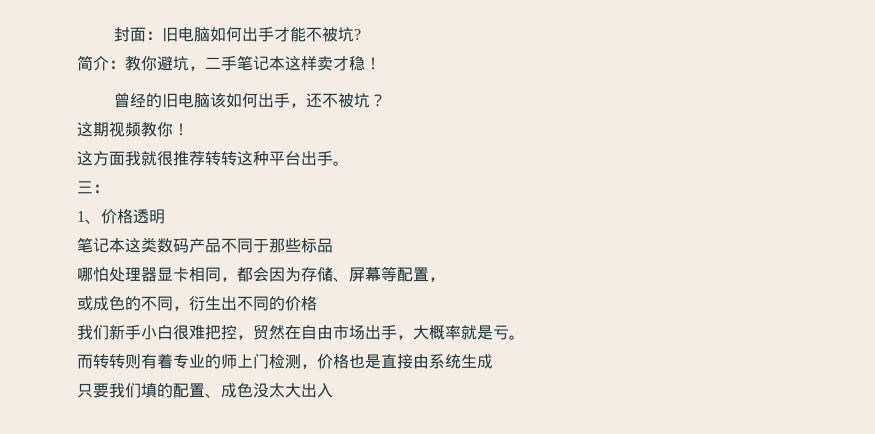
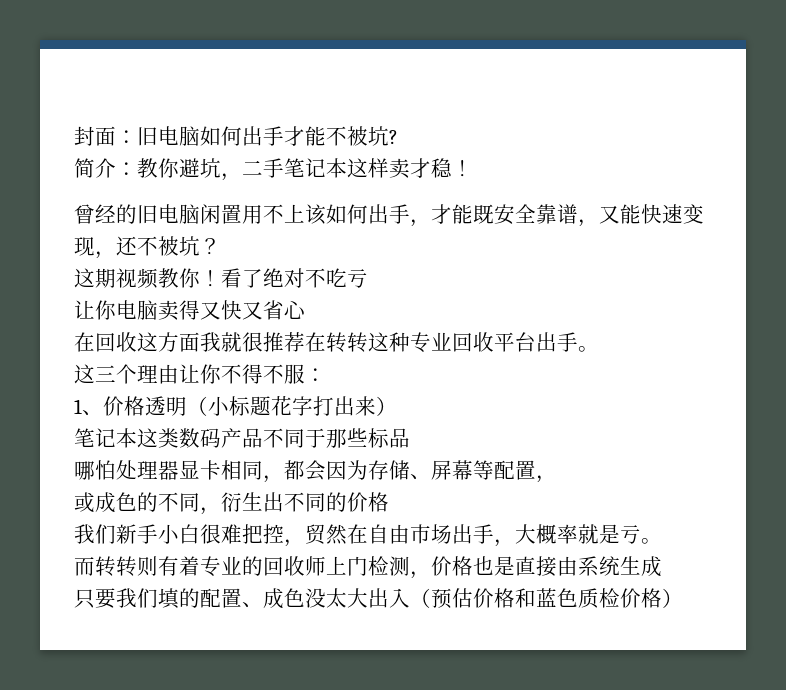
(211, 100) none -> [200,204,305,224] 闲置用不上
(307, 105) none -> [431,204,704,227] [74,237,116,259] 才能既安全靠谱，又能快速变现，
(189, 129) // -> [221,268,368,288] [74,300,306,321] [74,332,137,352] 看了绝对不吃亏 // 让你电脑卖得又快又省心 // 在回收
(205, 158) none -> [305,332,326,352] 在
(269, 158) none -> [410,332,494,353] 专业回收
[77,181,93,194] 三 -> [74,364,305,384] 这三个理由让你不得不服
(165, 216) none -> [187,396,397,416] （小标题花字打出来）
(221, 361) none -> [263,556,305,576] 回收
(333, 390) none -> [410,588,683,609] （预估价格和蓝色质检价格）

